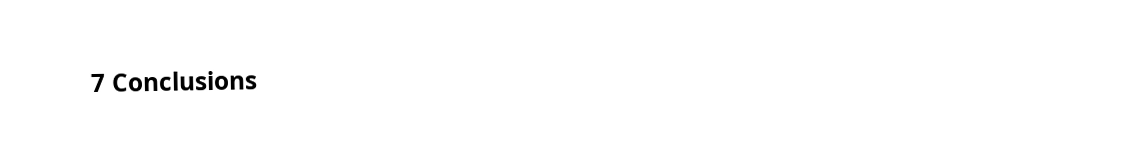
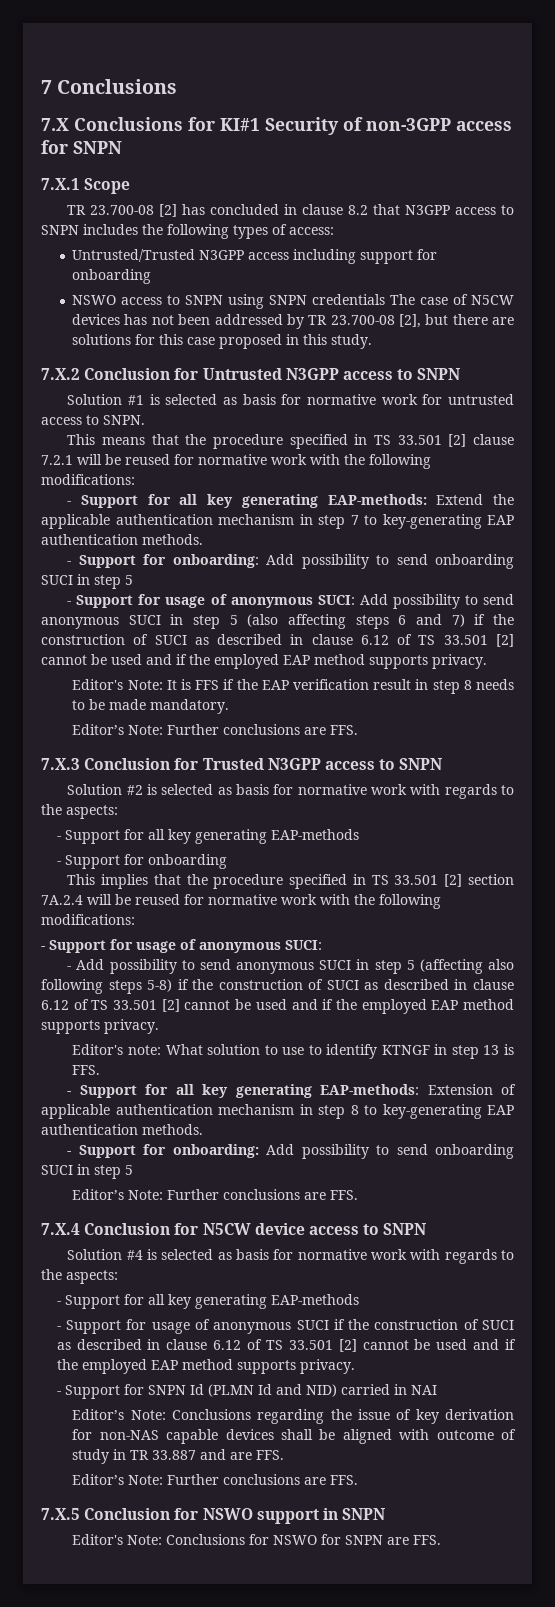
(258, 81) none -> [41,117,512,135] [41,140,122,154] [41,178,131,194] [67,204,514,217] [41,224,334,239] [72,249,438,264] [72,269,152,284] [72,294,514,309] [72,314,515,329] [72,334,373,349] [41,368,461,380] [67,394,514,405] [41,415,145,425] [67,434,514,449] [41,454,431,469] [41,474,135,485] [67,494,514,508] [41,514,514,529] [41,534,203,545] [67,554,514,569] [41,574,133,589] [67,594,515,609] [41,614,515,629] [41,634,514,647] [41,654,487,669] [72,679,514,694] [72,699,230,714] [72,724,359,735] [41,758,443,770] [67,784,514,799] [41,804,118,819] [56,829,359,844] [56,854,227,869] [67,874,515,889] [41,894,441,909] [41,914,135,925] [41,939,322,953] [67,959,514,974] [41,979,514,994] [41,999,514,1014] [41,1019,159,1034] [72,1044,514,1059] [72,1065,101,1075] [67,1084,516,1098] [41,1104,514,1119] [41,1124,203,1135] [67,1144,514,1159] [41,1164,133,1179] [72,1189,359,1200] [41,1223,427,1235] [67,1249,514,1264] [41,1269,118,1284] [56,1294,359,1309] [56,1319,514,1334] [56,1339,517,1352] [56,1359,355,1374] [56,1384,437,1399] [72,1409,514,1424] [72,1429,517,1444] [72,1449,285,1464] [72,1474,359,1485] [41,1508,386,1524] [72,1534,442,1545] // 7.X Conclusions for KI#1 Security of non-3GPP access for SNPN // 7.X.1 Scope // TR 23.700-08 [2] has concluded in clause 8.2 that N3GPP access to SNPN includes the following types of access: // Untrusted/Trusted N3GPP access including support for onboarding // NSWO access to SNPN using SNPN credentials The case of N5CW devices has not been addressed by TR 23.700-08 [2], but there are solutions for this case proposed in this study. // 7.X.2 Conclusion for Untrusted N3GPP access to SNPN // Solution #1 is selected as basis for normative work for untrusted access to SNPN. // This means that the procedure specified in TS 33.501 [2] clause 7.2.1 will be reused for normative work with the following modifications: // - Support for all key generating EAP-methods: Extend the applicable authentication mechanism in step 7 to key-generating EAP authentication methods. // - Support for onboarding: Add possibility to send onboarding SUCI in step 5 // - Support for usage of anonymous SUCI: Add possibility to send anonymous SUCI in step 5 (also affecting steps 6 and 7) if the construction of SUCI as described in clause 6.12 of TS 33.501 [2] cannot be used and if the employed EAP method supports privacy. // Editor's Note: It is FFS if the EAP verification result in step 8 needs to be made mandatory. // Editor’s Note: Further conclusions are FFS. // 7.X.3 Conclusion for Trusted N3GPP access to SNPN // Solution #2 is selected as basis for normative work with regards to the aspects: // - Support for all key generating EAP-methods // - Support for onboarding // This implies that the procedure specified in TS 33.501 [2] section 7A.2.4 will be reused for normative work with the following modifications: // - Support for usage of anonymous SUCI: // - Add possibility to send anonymous SUCI in step 5 (affecting also following steps 5-8) if the construction of SUCI as described in clause 6.12 of TS 33.501 [2] cannot be used and if the employed EAP method supports privacy. // Editor's note: What solution to use to identify KTNGF in step 13 is FFS. // - Support for all key generating EAP-methods: Extension of applicable authentication mechanism in step 8 to key-generating EAP authentication methods. // - Support for onboarding: Add possibility to send onboarding SUCI in step 5 // Editor’s Note: Further conclusions are FFS. // 7.X.4 Conclusion for N5CW device access to SNPN // Solution #4 is selected as basis for normative work with regards to the aspects: // - Support for all key generating EAP-methods // - Support for usage of anonymous SUCI if the construction of SUCI as described in clause 6.12 of TS 33.501 [2] cannot be used and if the employed EAP method supports privacy. // - Support for SNPN Id (PLMN Id and NID) carried in NAI // Editor’s Note: Conclusions regarding the issue of key derivation for non-NAS capable devices shall be aligned with outcome of study in TR 33.887 and are FFS. // Editor’s Note: Further conclusions are FFS. // 7.X.5 Conclusion for NSWO support in SNPN // Editor's Note: Conclusions for NSWO for SNPN are FFS.

